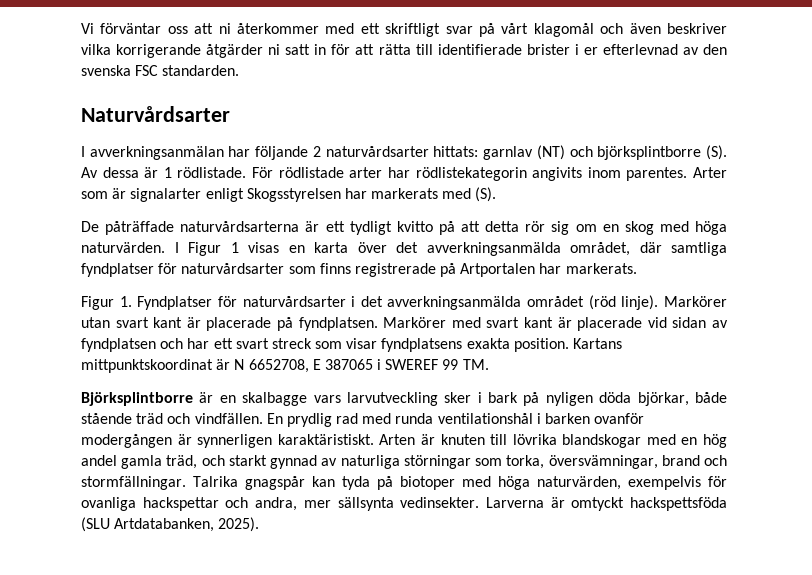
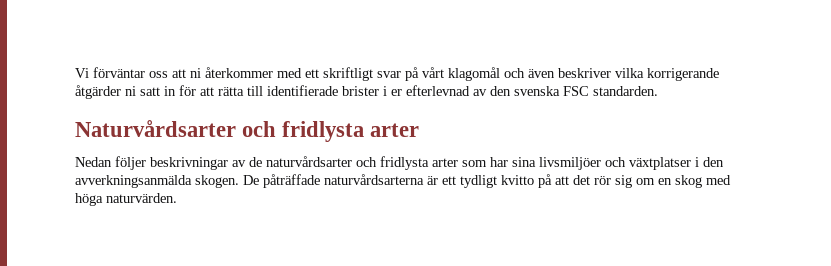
[81,145,728,160] [81,167,728,181] [81,187,497,202] // I avverkningsanmälan har följande 2 naturvårdsarter hittats: garnlav (NT) och björksplintborre (S). Av dessa är 1 rödlistade. För rödlistade arter har rödlistekategorin angivits inom parentes. Arter som är signalarter enligt Skogsstyrelsen har markerats med (S). // -> [242,121,420,142] [75,156,724,170] [75,175,239,188] och fridlysta arter // Nedan följer beskrivningar av de naturvårdsarter och fridlysta arter som har sina livsmiljöer och växtplatser i den avverkningsanmälda skogen.
[485,221,520,232] detta -> [573,175,590,185] det
[174,242,727,256] [81,263,637,277] [81,295,727,310] [81,317,729,331] [81,338,623,352] [81,359,489,373] [81,392,727,406] [81,413,645,427] [81,434,727,448] [81,455,727,469] [81,476,727,490] [81,497,727,511] [81,517,260,532] I Figur 1 visas en karta över det avverkningsanmälda området, där samtliga fyndplatser för naturvårdsarter som finns registrerade på Artportalen har markerats. // Figur 1. Fyndplatser för naturvårdsarter i det avverkningsanmälda området (röd linje). Markörer utan svart kant är placerade på fyndplatsen. Markörer med svart kant är placerade vid sidan av fyndplatsen och har ett svart streck som visar fyndplatsens exakta position. Kartans mittpunktskoordinat är N 6652708, E 387065 i SWEREF 99 TM. // Björksplintborre är en skalbagge vars larvutveckling sker i bark på nyligen döda björkar, både stående träd och vindfällen. En prydlig rad med runda ventilationshål i barken ovanför modergången är synnerligen karaktäristiskt. Arten är knuten till lövrika blandskogar med en hög andel gamla träd, och starkt gynnad av naturliga störningar som torka, översvämningar, brand och stormfällningar. Talrika gnagspår kan tyda på biotoper med höga naturvärden, exempelvis för ovanliga hackspettar och andra, mer sällsynta vedinsekter. Larverna är omtyckt hackspettsföda (SLU Artdatabanken, 2025). -> (177, 198) none

